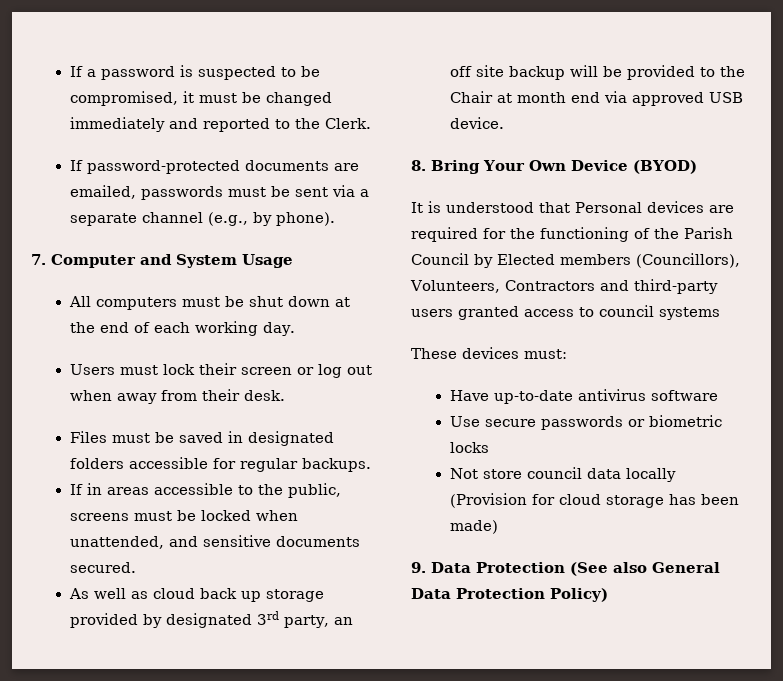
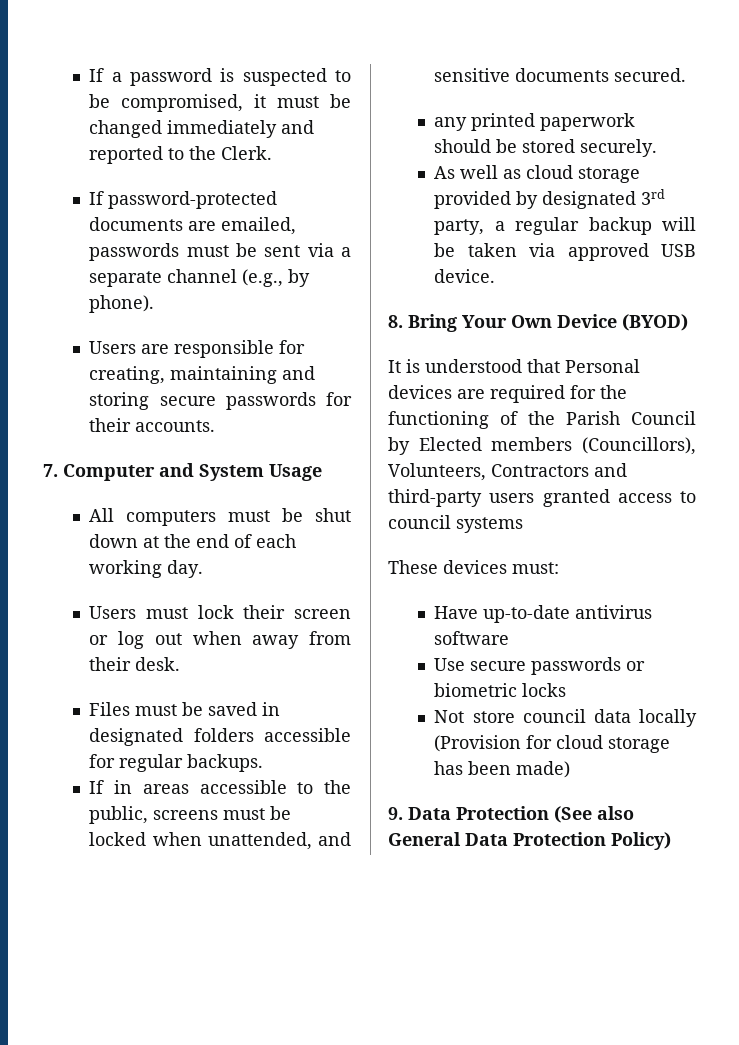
(335, 219) none -> [89,340,306,358] [89,366,316,384] [89,392,352,410] [89,418,216,432] // Users are responsible for creating, maintaining and storing secure passwords for their accounts.
(136, 567) none -> [434,113,636,131] [434,139,658,157] // any printed paperwork should be stored securely.
[199,588,261,602] back up -> (574, 172) none
[333,617,353,625] [449,65,745,80] [449,91,600,103] an off site backup will be provided to the Chair at month end -> [494,217,696,235] [434,243,517,257] a regular backup will be taken

